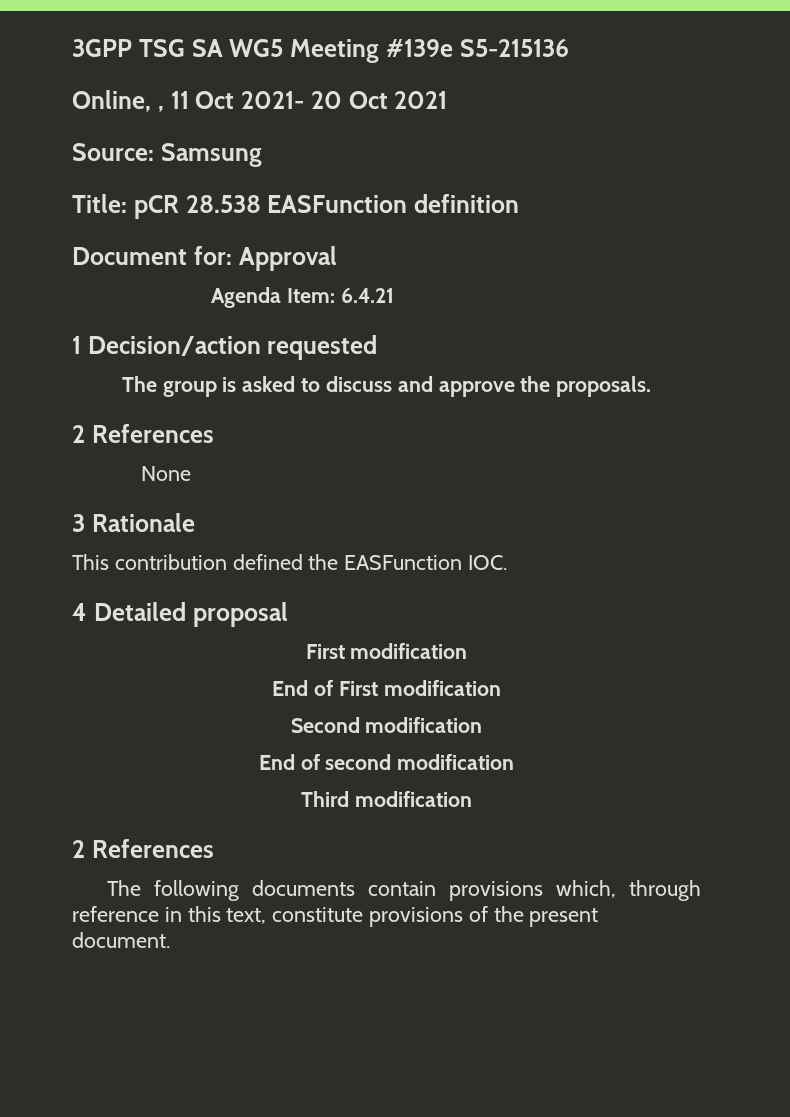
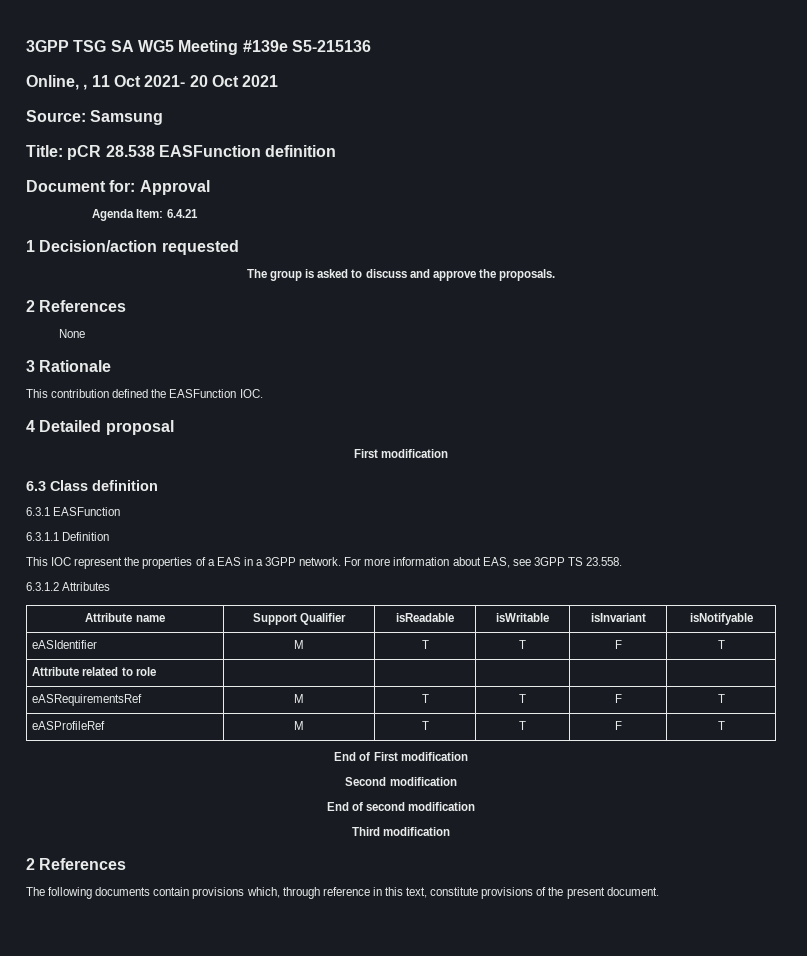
(468, 651) none -> [26,480,158,491] [26,507,121,516] [26,532,110,541] [26,557,623,569] [26,582,111,591] [85,613,165,622] [252,613,347,625] [396,613,454,622] [496,613,549,622] [590,613,646,622] [689,613,753,625] [32,640,98,649] [294,640,304,649] [421,640,429,649] [519,640,526,649] [614,640,622,649] [717,640,725,649] [32,667,156,676] [32,694,143,706] [294,694,304,703] [421,694,429,703] [519,694,526,703] [614,694,622,703] [717,694,725,703] [32,721,106,730] [294,721,304,730] [421,721,429,730] [519,721,526,730] [614,721,622,730] [717,721,725,730] // 6.3 Class definition // 6.3.1 EASFunction // 6.3.1.1 Definition // This IOC represent the properties of a EAS in a 3GPP network. For more information about EAS, see 3GPP TS 23.558. // 6.3.1.2 Attributes // Attribute name | Support Qualifier | isReadable | isWritable | isInvariant | isNotifyable // eASIdentifier | M | T | T | F | T // Attribute related to role | | | | | // eASRequirementsRef | M | T | T | F | T // eASProfileRef | M | T | T | F | T

